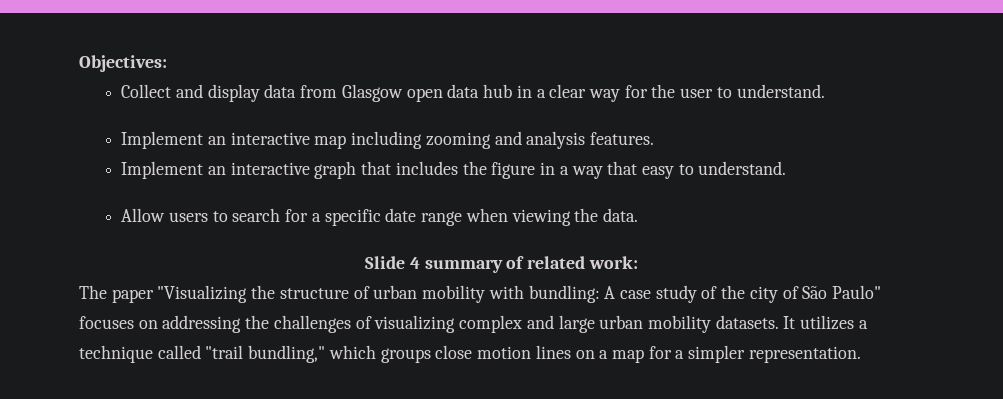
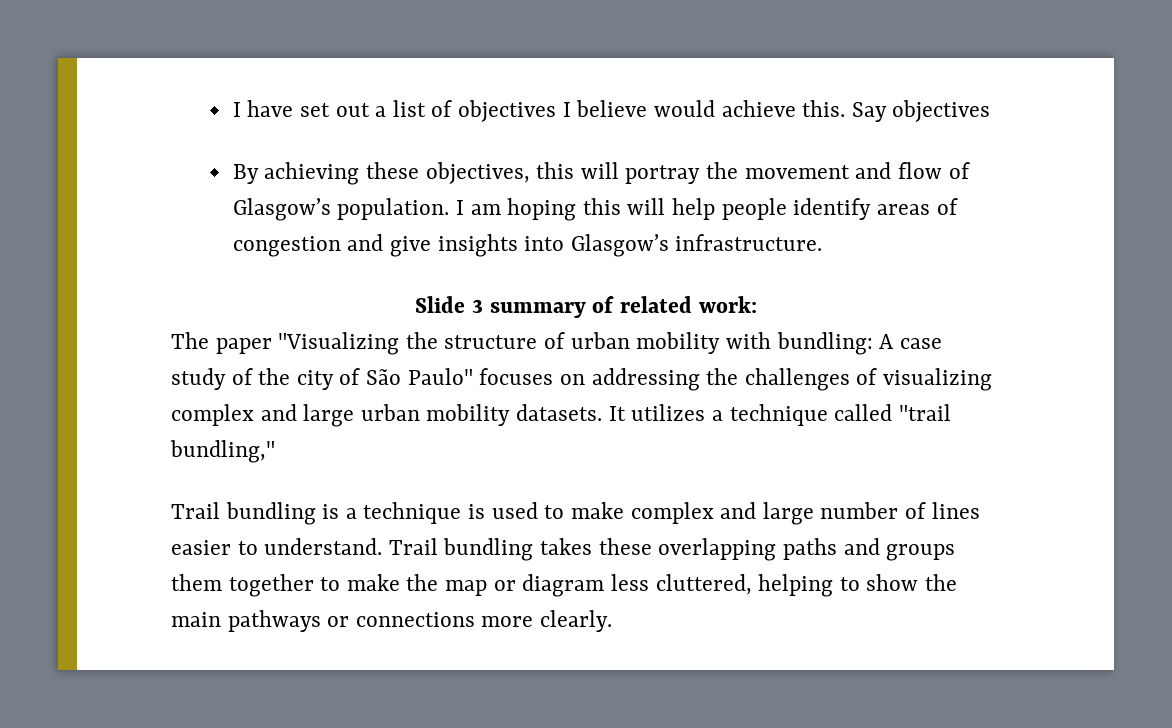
[79,55,167,72] [121,84,825,102] [121,131,655,149] [121,161,787,179] [121,208,639,226] Objectives: // Collect and display data from Glasgow open data hub in a clear way for the user to understand. // Implement an interactive map including zooming and analysis features. // Implement an interactive graph that includes the figure in a way that easy to understand. // Allow users to search for a specific date range when viewing the data. -> [232,100,991,122] [232,162,970,185] [232,198,958,221] [232,234,823,257] I have set out a list of objectives I believe would achieve this. Say objectives // By achieving these objectives, this will portray the movement and flow of Glasgow’s population. I am hoping this will help people identify areas of congestion and give insights into Glasgow’s infrastructure.
[409,257,420,269] 4 -> [472,299,484,313] 3
[328,345,861,363] which groups close motion lines on a map for a simpler representation. -> [171,502,980,525] [171,538,956,561] [171,574,957,597] [171,610,613,632] // Trail bundling is a technique is used to make complex and large number of lines easier to understand. Trail bundling takes these overlapping paths and groups them together to make the map or diagram less cluttered, helping to show the main pathways or connections more clearly.

